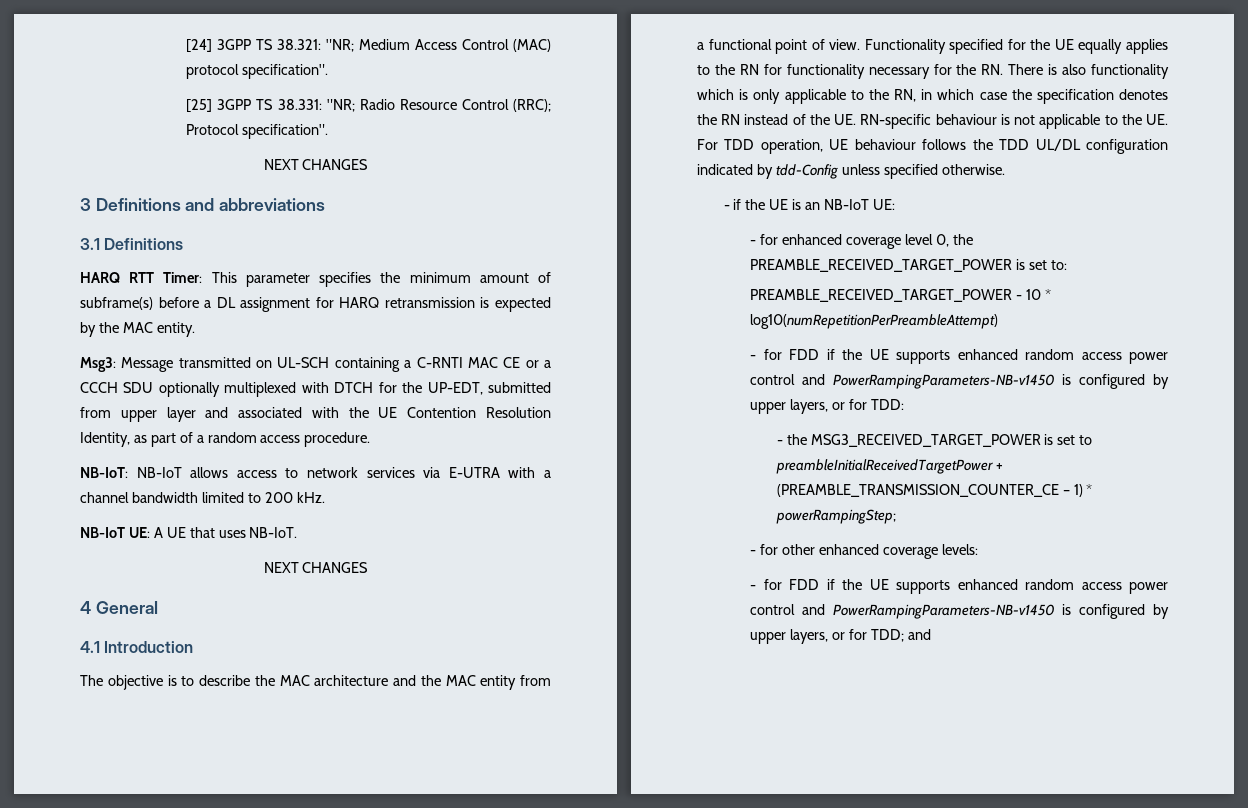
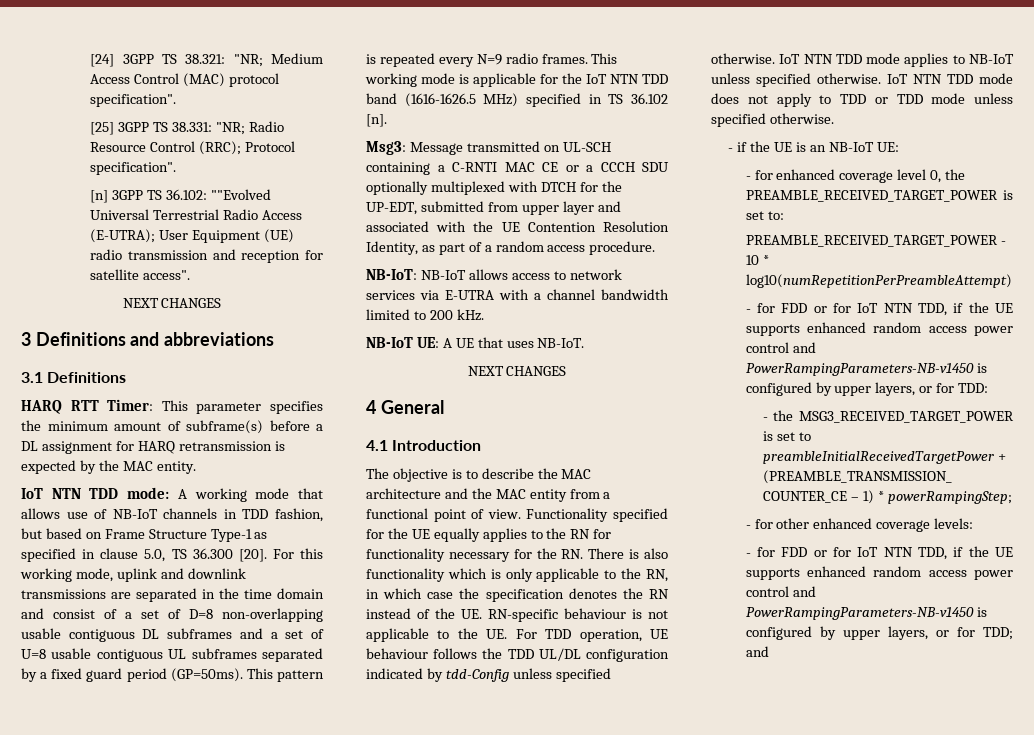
(329, 131) none -> [90,189,271,203] [90,209,302,220] [90,229,294,243] [90,249,324,263] [90,269,191,280] // [n] 3GPP TS 36.102: ""Evolved Universal Terrestrial Radio Access (E-UTRA); User Equipment (UE) radio transmission and reception for satellite access".
(195, 329) none -> [21,487,324,502] [21,508,324,522] [21,528,268,542] [21,548,323,562] [20,568,246,582] [21,588,324,602] [21,608,323,622] [21,628,324,642] [21,648,323,662] [21,668,325,682] [366,53,618,67] [365,73,668,87] [366,93,668,107] [366,114,387,127] // IoT NTN TDD mode: A working mode that allows use of NB-IoT channels in TDD fashion, but based on Frame Structure Type-1 as specified in clause 5.0, TS 36.300 [20]. For this working mode, uplink and downlink transmissions are separated in the time domain and consist of a set of D=8 non-overlapping usable contiguous DL subframes and a set of U=8 usable contiguous UL subframes separated by a fixed guard period (GP=50ms). This pattern is repeated every N=9 radio frames. This working mode is applicable for the IoT NTN TDD band (1616-1626.5 MHz) specified in TS 36.102 [n].
(1005, 169) none -> [779,53,1014,67] [711,73,1013,87] [711,93,1013,107] [711,113,834,127] IoT NTN TDD mode applies to NB-IoT unless specified otherwise. IoT NTN TDD mode does not apply to TDD or TDD mode unless specified otherwise.
(820, 354) none -> [813,303,947,316] or for IoT NTN TDD,
(820, 584) none -> [813,547,947,560] or for IoT NTN TDD,

